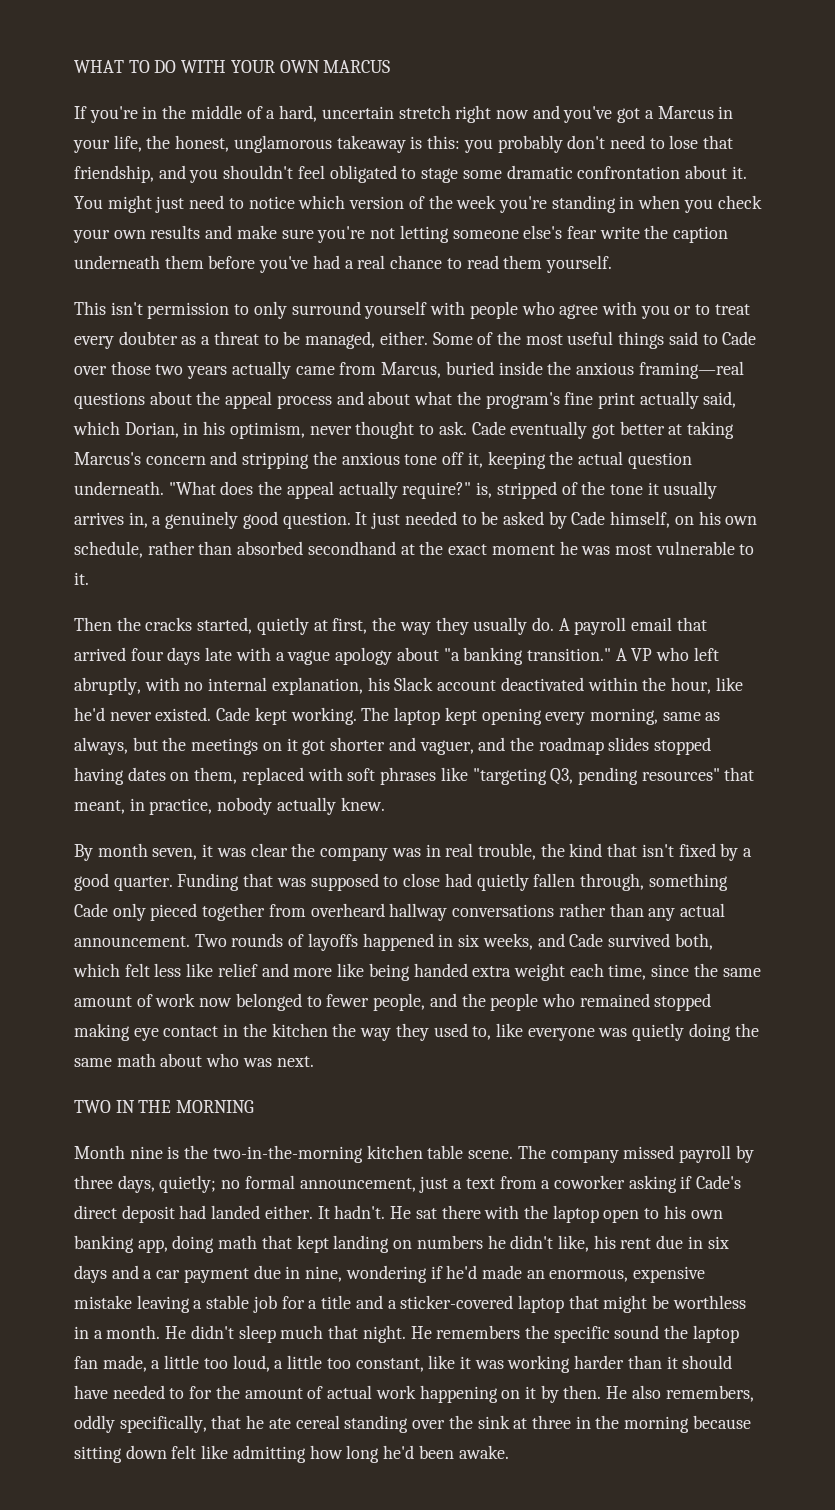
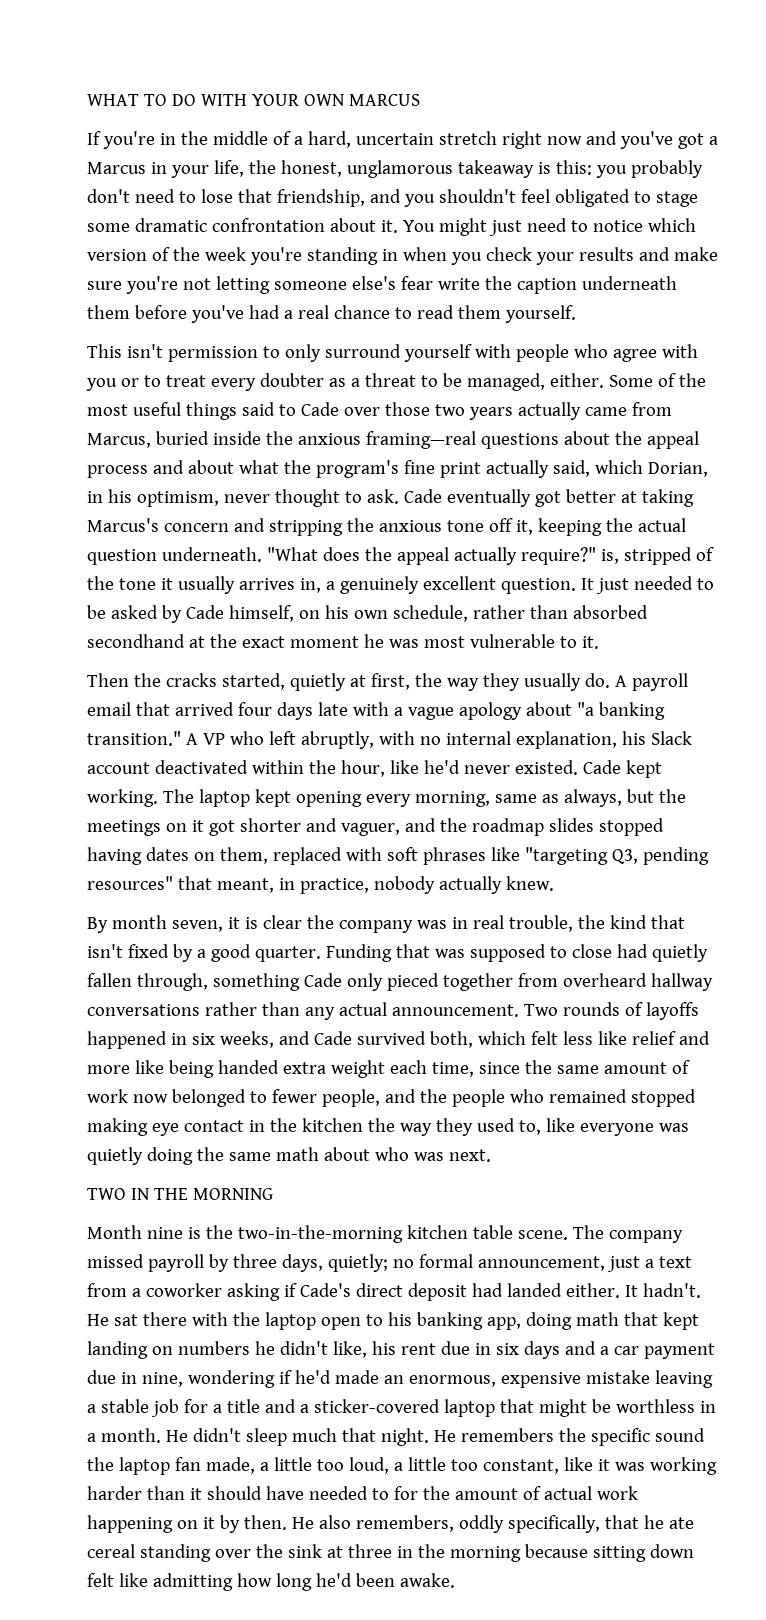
[113,230,146,239] own -> (574, 258) none
[242,511,278,529] good -> [422,576,496,590] excellent
[216,848,246,857] was -> [244,917,258,929] is
[690,1210,723,1219] own -> (412, 1319) none

